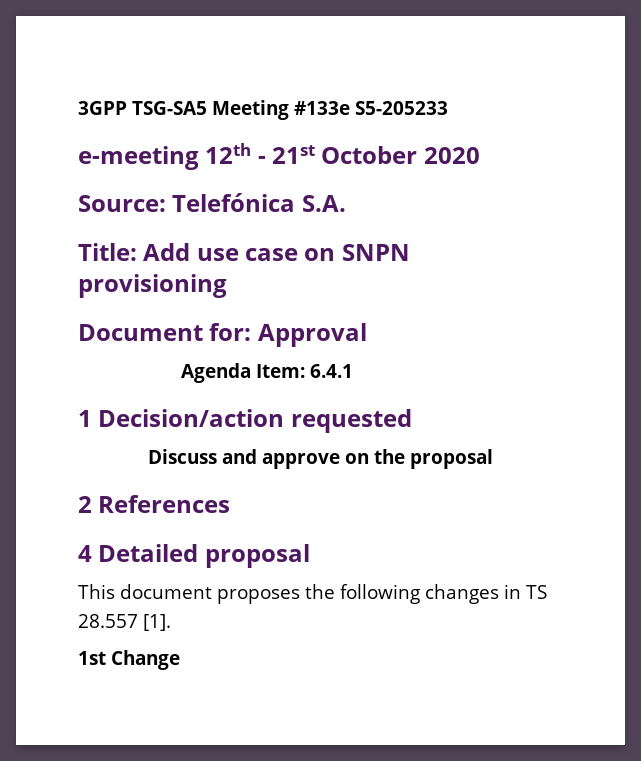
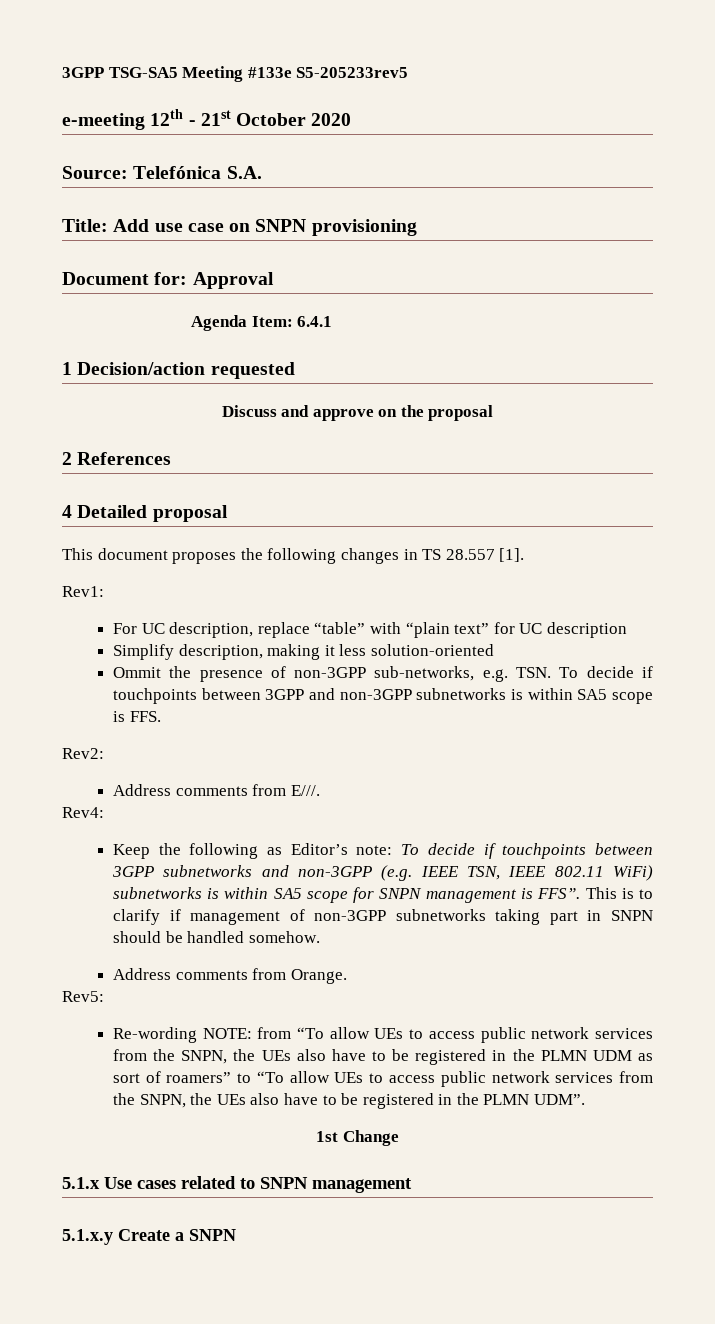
[355,101,448,115] S5-205233 -> [296,67,409,78] S5-205233rev5
[78,650,180,670] 1st Change -> [62,586,104,597] [112,622,627,638] [112,644,494,660] [112,666,653,682] [112,688,653,704] [112,711,161,722] [62,748,104,759] [112,784,320,796] [62,807,104,818] [112,843,653,859] [111,865,653,881] [112,887,653,903] [112,909,654,925] [112,931,320,943] [112,968,347,984] [62,991,104,1002] [112,1027,654,1043] [112,1049,653,1065] [112,1071,653,1087] [112,1093,586,1109] [316,1130,399,1146] [62,1176,412,1193] [62,1229,236,1245] Rev1: // For UC description, replace “table” with “plain text” for UC description // Simplify description, making it less solution-oriented // Ommit the presence of non-3GPP sub-networks, e.g. TSN. To decide if touchpoints between 3GPP and non-3GPP subnetworks is within SA5 scope is FFS. // Rev2: // Address comments from E///. // Rev4: // Keep the following as Editor’s note: To decide if touchpoints between 3GPP subnetworks and non-3GPP (e.g. IEEE TSN, IEEE 802.11 WiFi) subnetworks is within SA5 scope for SNPN management is FFS”. This is to clarify if management of non-3GPP subnetworks taking part in SNPN should be handled somehow. // Address comments from Orange. // Rev5: // Re-wording NOTE: from “To allow UEs to access public network services from the SNPN, the UEs also have to be registered in the PLMN UDM as sort of roamers” to “To allow UEs to access public network services from the SNPN, the UEs also have to be registered in the PLMN UDM”. // 1st Change // 5.1.x Use cases related to SNPN management // 5.1.x.y Create a SNPN

